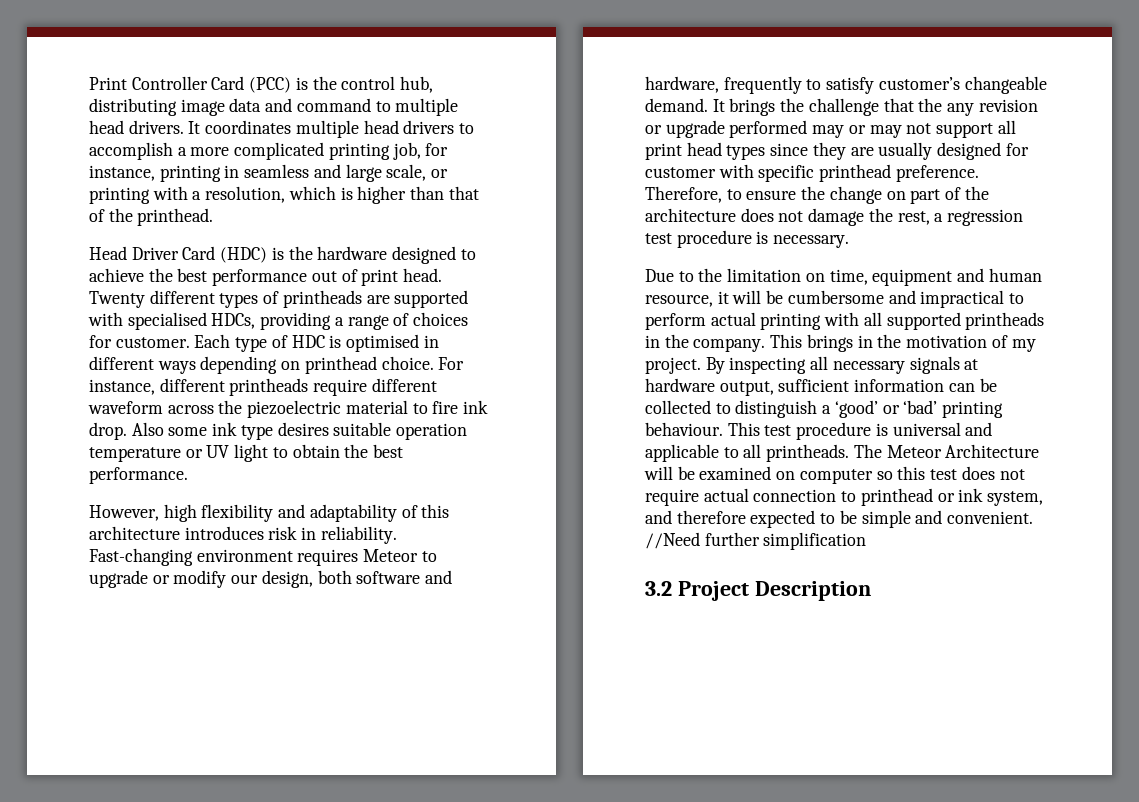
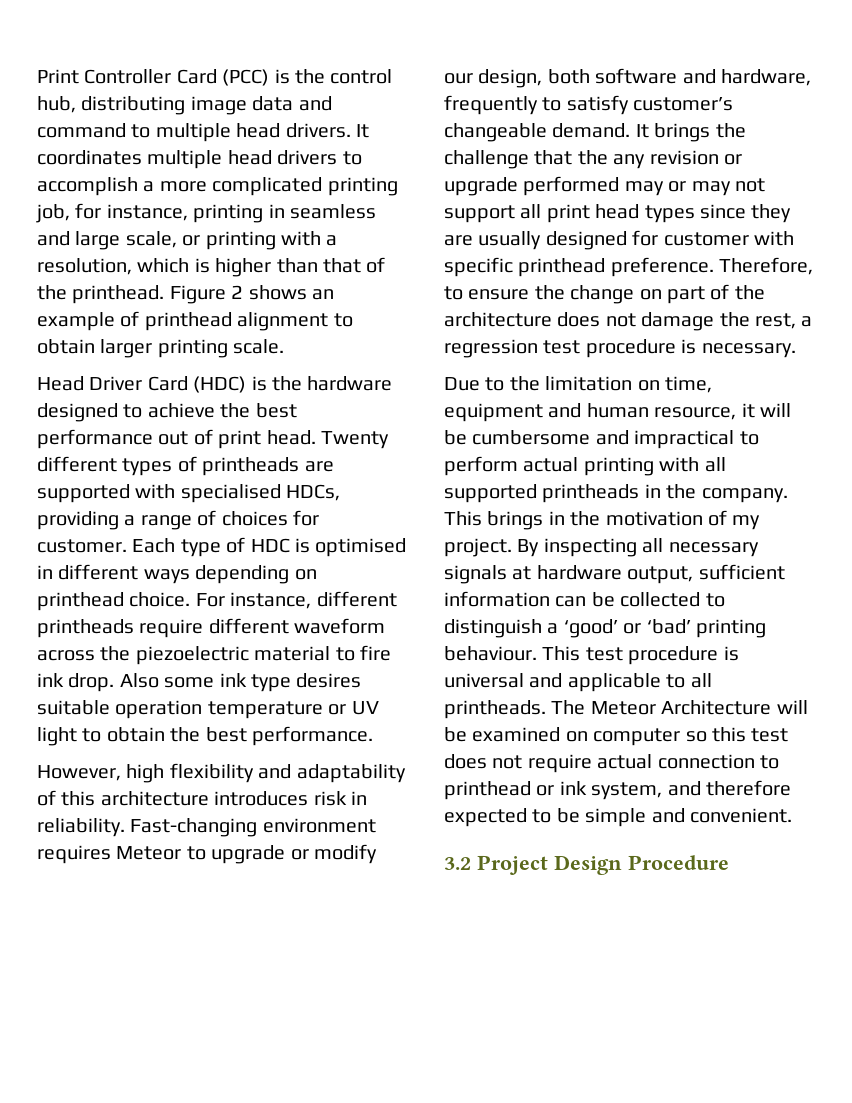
(214, 217) none -> [169,285,334,304] [37,311,353,331] [37,339,285,358] Figure 2 shows an example of printhead alignment to obtain larger printing scale.
[645,532,867,550] //Need further simplification -> (792, 815) none
[754,581,871,601] Description -> [554,855,729,875] Design Procedure

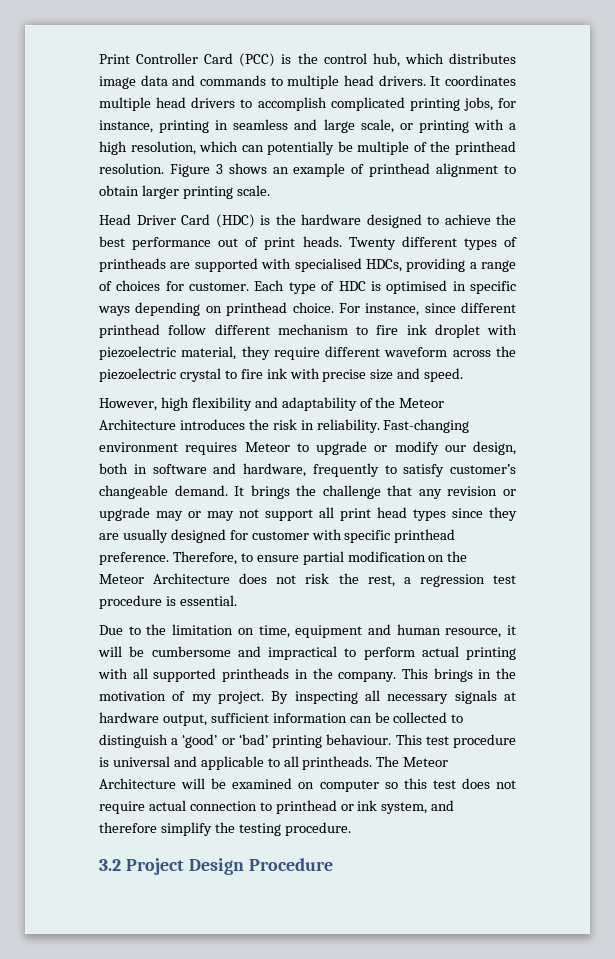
[81,96,186,115] distributing -> [404,53,516,64] which distributes
[37,123,126,138] command -> [200,75,266,86] commands
[143,181,207,192] a more -> (327, 104) none
[36,204,70,223] job, -> [463,97,493,111] jobs,
(338, 240) none -> [99,141,127,155] high
[194,257,386,277] [37,285,244,304] is higher than that of the printhead. Figure 2 -> [241,141,516,155] [99,163,223,177] can potentially be multiple of the printhead resolution. Figure 3
[266,430,316,445] head. -> [302,236,342,247] heads.
[58,564,139,580] different -> [470,281,516,294] specific
[316,591,397,607] [37,619,134,638] different printheads -> [424,302,516,313] [99,324,517,338] [99,346,270,360] since different printhead follow different mechanism to fire ink droplet with piezoelectric material, they
[254,645,391,661] [37,673,362,692] [37,700,379,719] [37,726,373,746] material to fire ink drop. Also some ink type desires suitable operation temperature or UV light to obtain the best performance. -> [179,368,464,382] crystal to fire ink with precise size and speed.
[61,791,309,806] this architecture introduces -> [375,397,445,408] [99,419,269,430] the Meteor Architecture introduces the
(590, 76) none -> [133,464,147,474] in
[577,150,608,165] the -> (413, 490) none
[523,176,620,196] performed -> (150, 514) none
[534,284,765,304] [444,312,715,331] the change on part of the architecture does not damage -> [302,551,468,565] [99,573,330,584] partial modification on the Meteor Architecture does not risk
[701,343,796,358] necessary. -> [179,595,237,606] essential.
[444,808,792,827] expected to be simple and convenient. -> [160,822,351,836] simplify the testing procedure.

